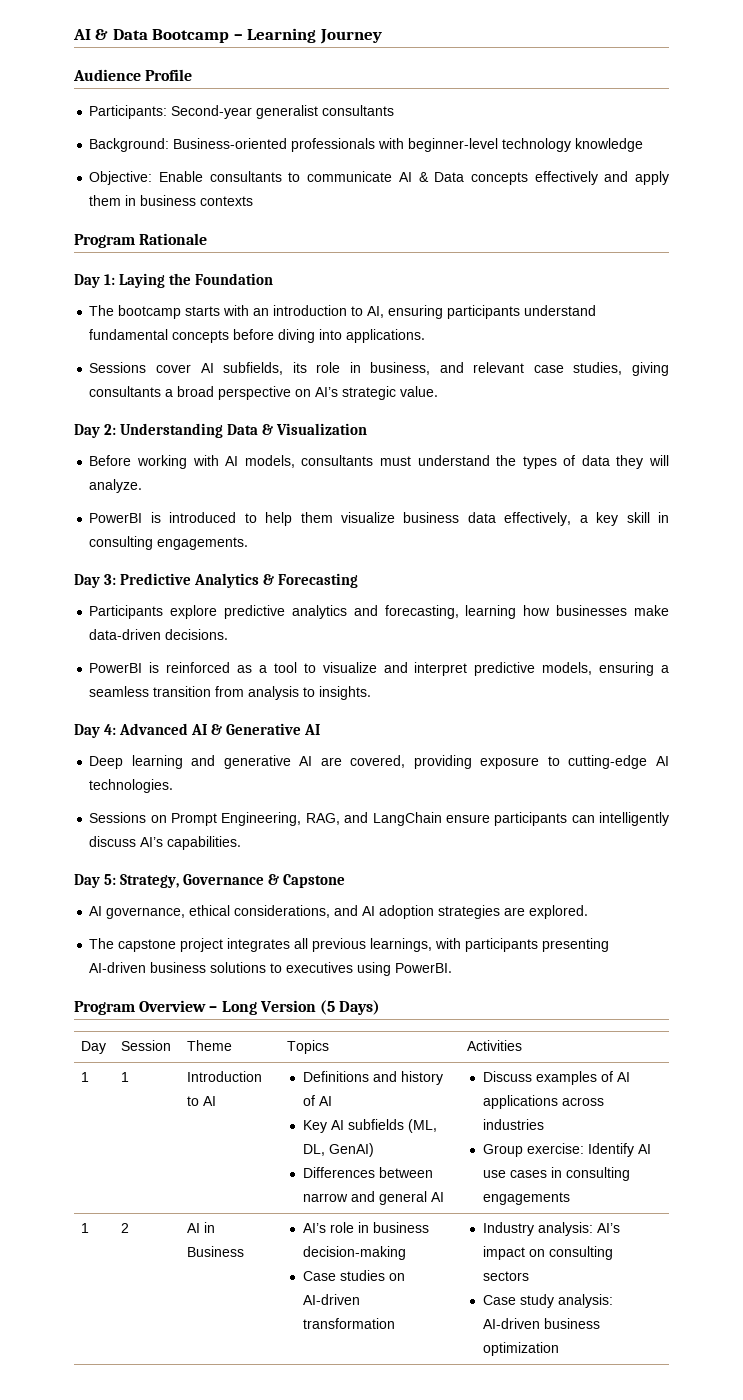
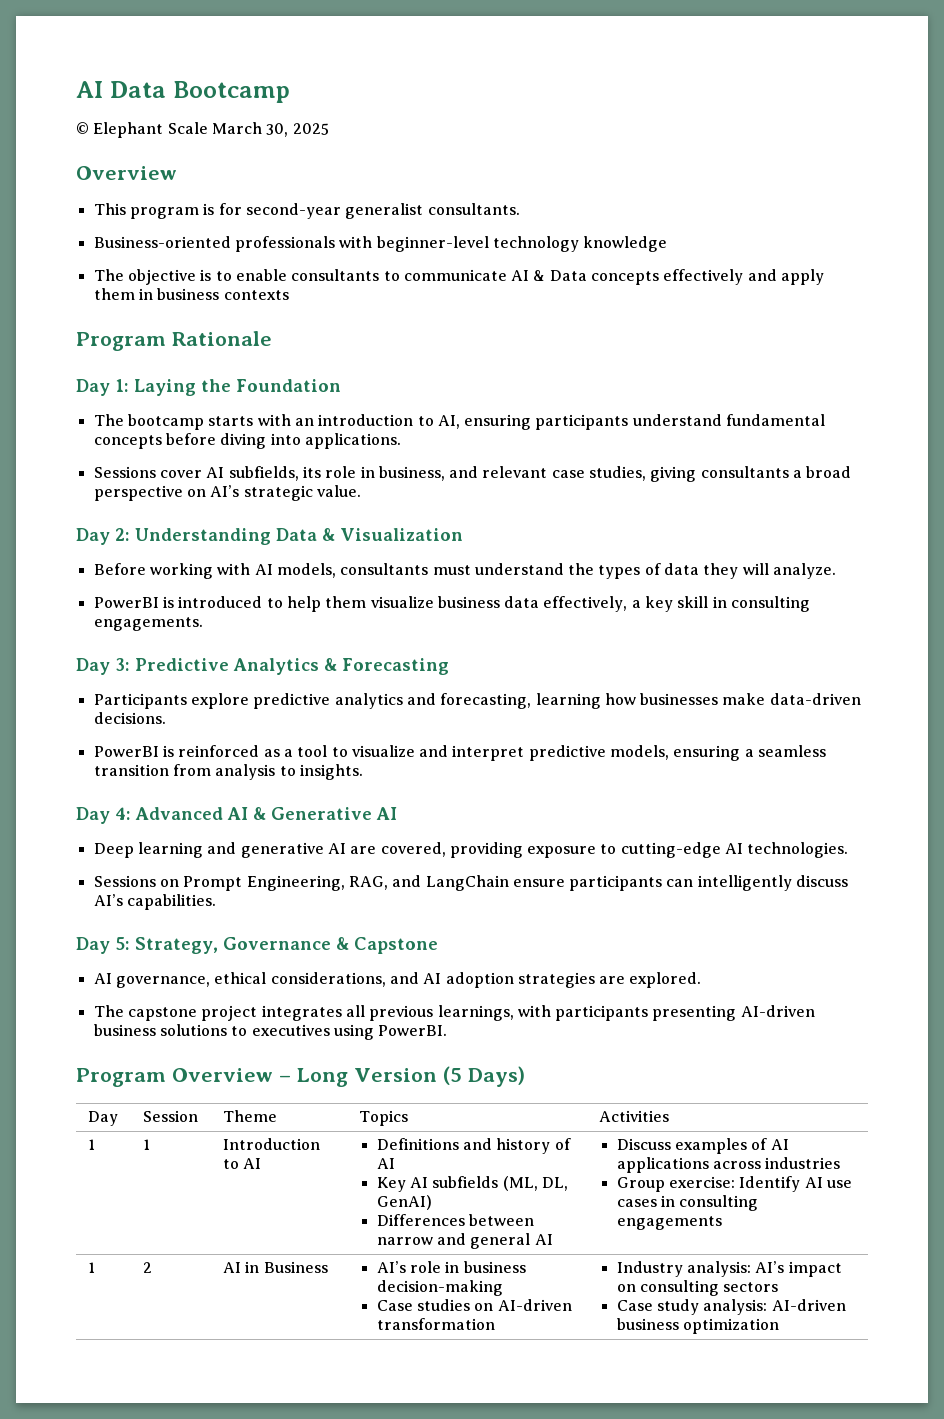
[73,29,109,40] AI & -> [76,81,103,98] AI
[233,28,382,44] [73,69,193,81] [89,105,395,119] [89,138,170,152] – Learning Journey // Audience Profile // Participants: Second-year generalist consultants // Background: -> [76,122,329,138] [76,166,177,180] [93,203,520,219] // © Elephant Scale March 30, 2025 // Overview // This program is for second-year generalist consultants. //
[89,171,204,185] Objective: Enable -> [93,269,287,285] The objective is to enable

